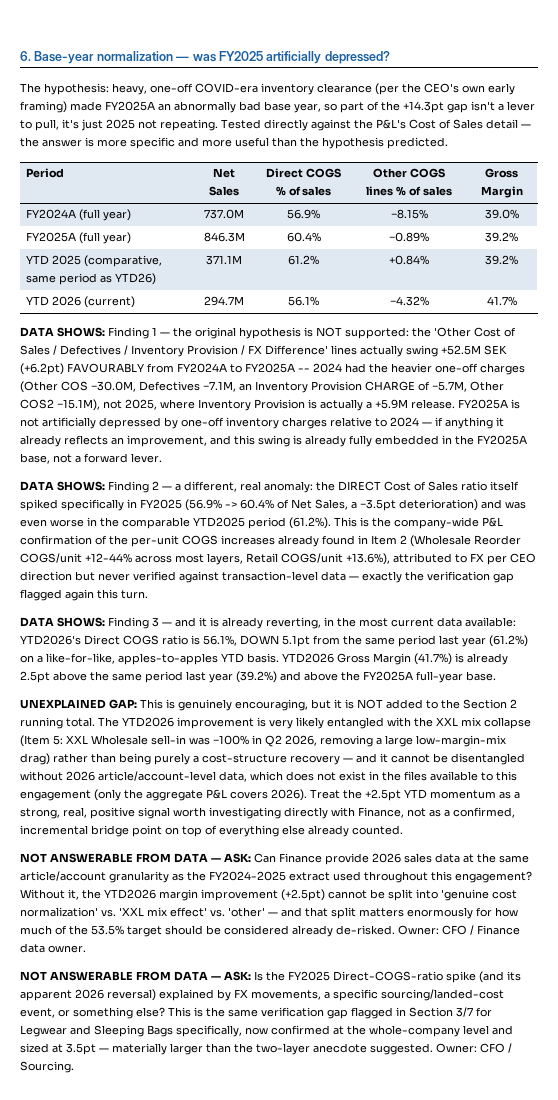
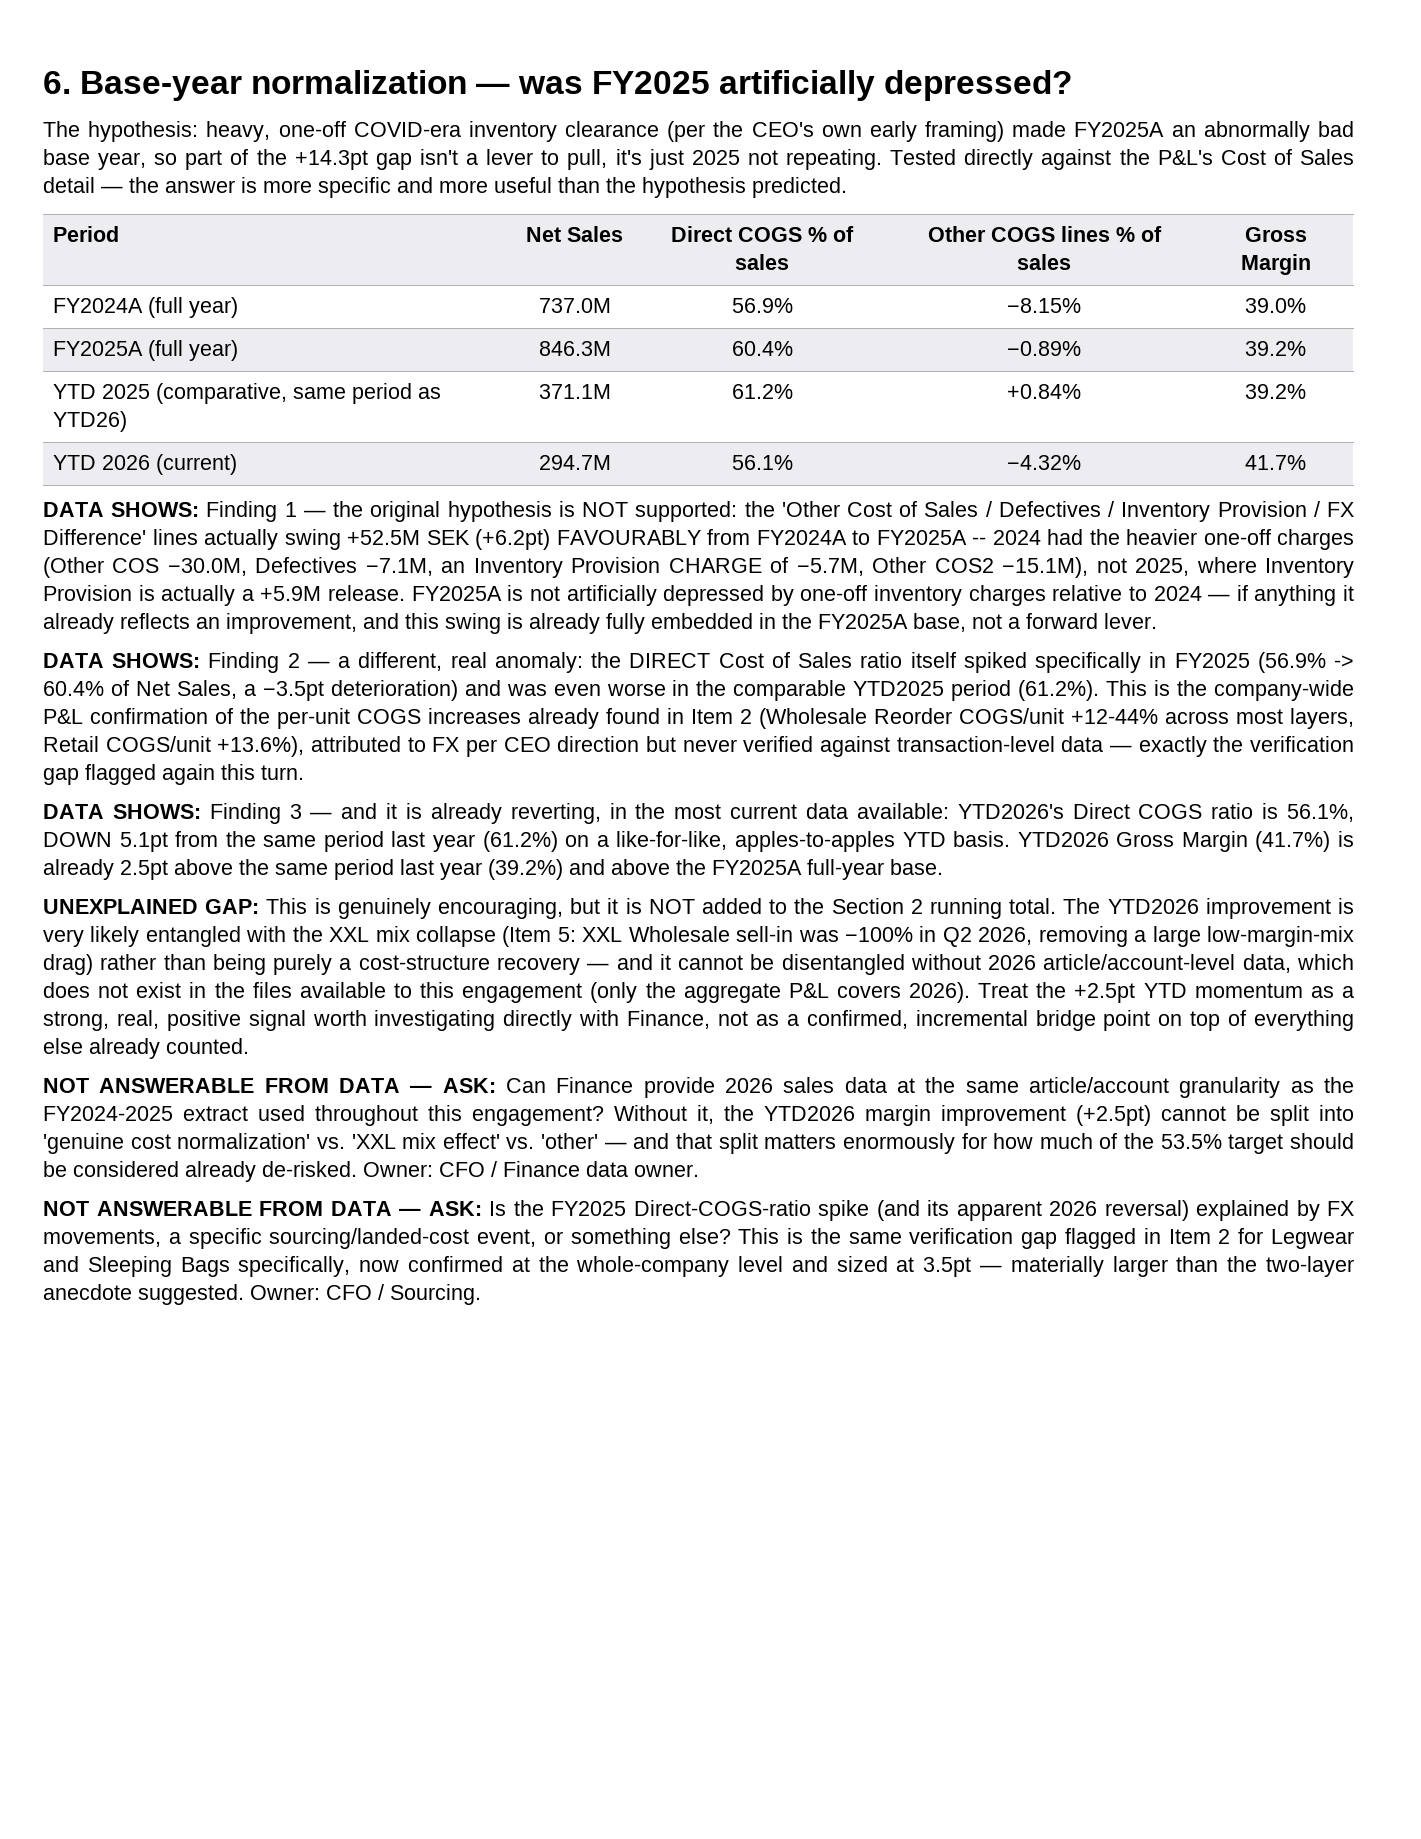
[409,1007,473,1017] Section 3/7 -> [1168,1229,1231,1244] Item 2

